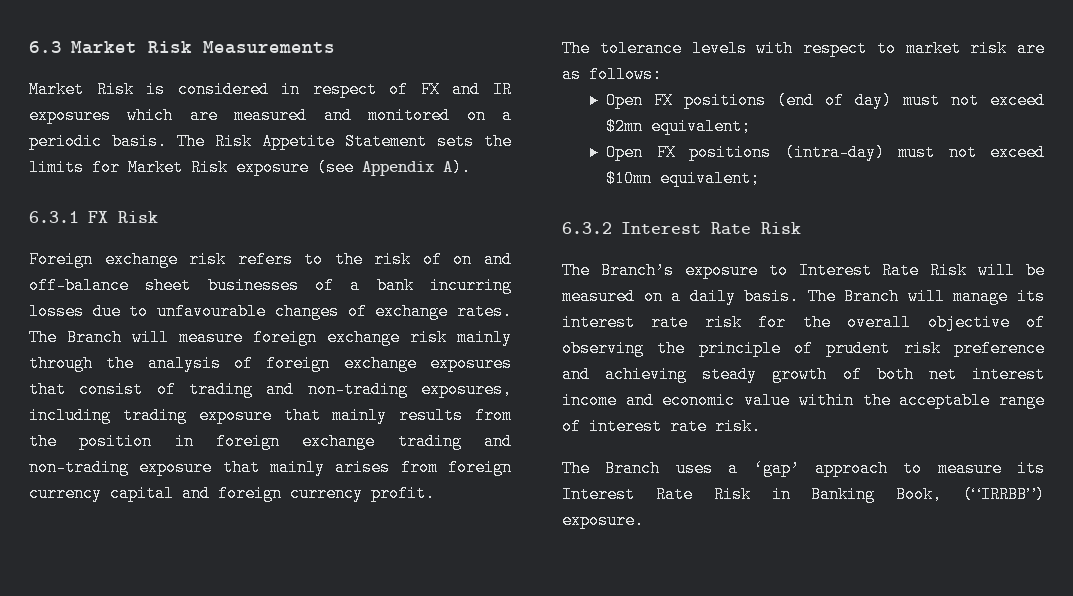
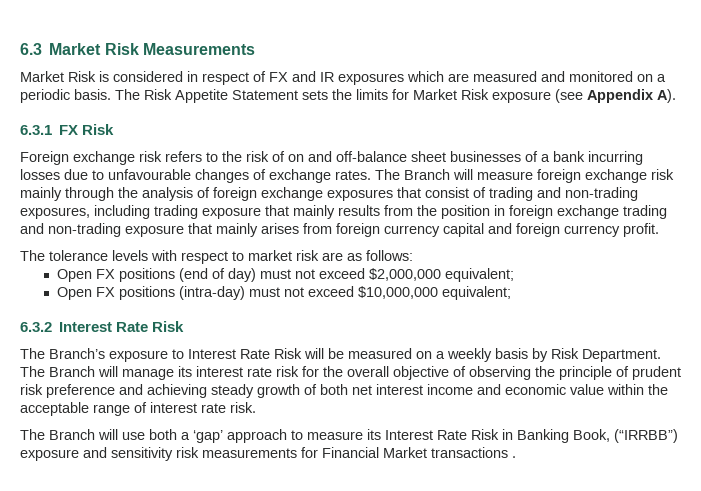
[606,118,644,135] $2mn -> [369,268,442,281] $2,000,000
[606,170,653,187] $10mn -> [358,286,439,299] $10,000,000
[689,288,800,305] daily basis. -> [447,348,661,362] weekly basis by Risk Department.
[675,460,713,477] uses -> [98,429,177,440] will use both
[562,512,644,529] exposure. -> [20,447,516,461] exposure and sensitivity risk measurements for Financial Market transactions .

